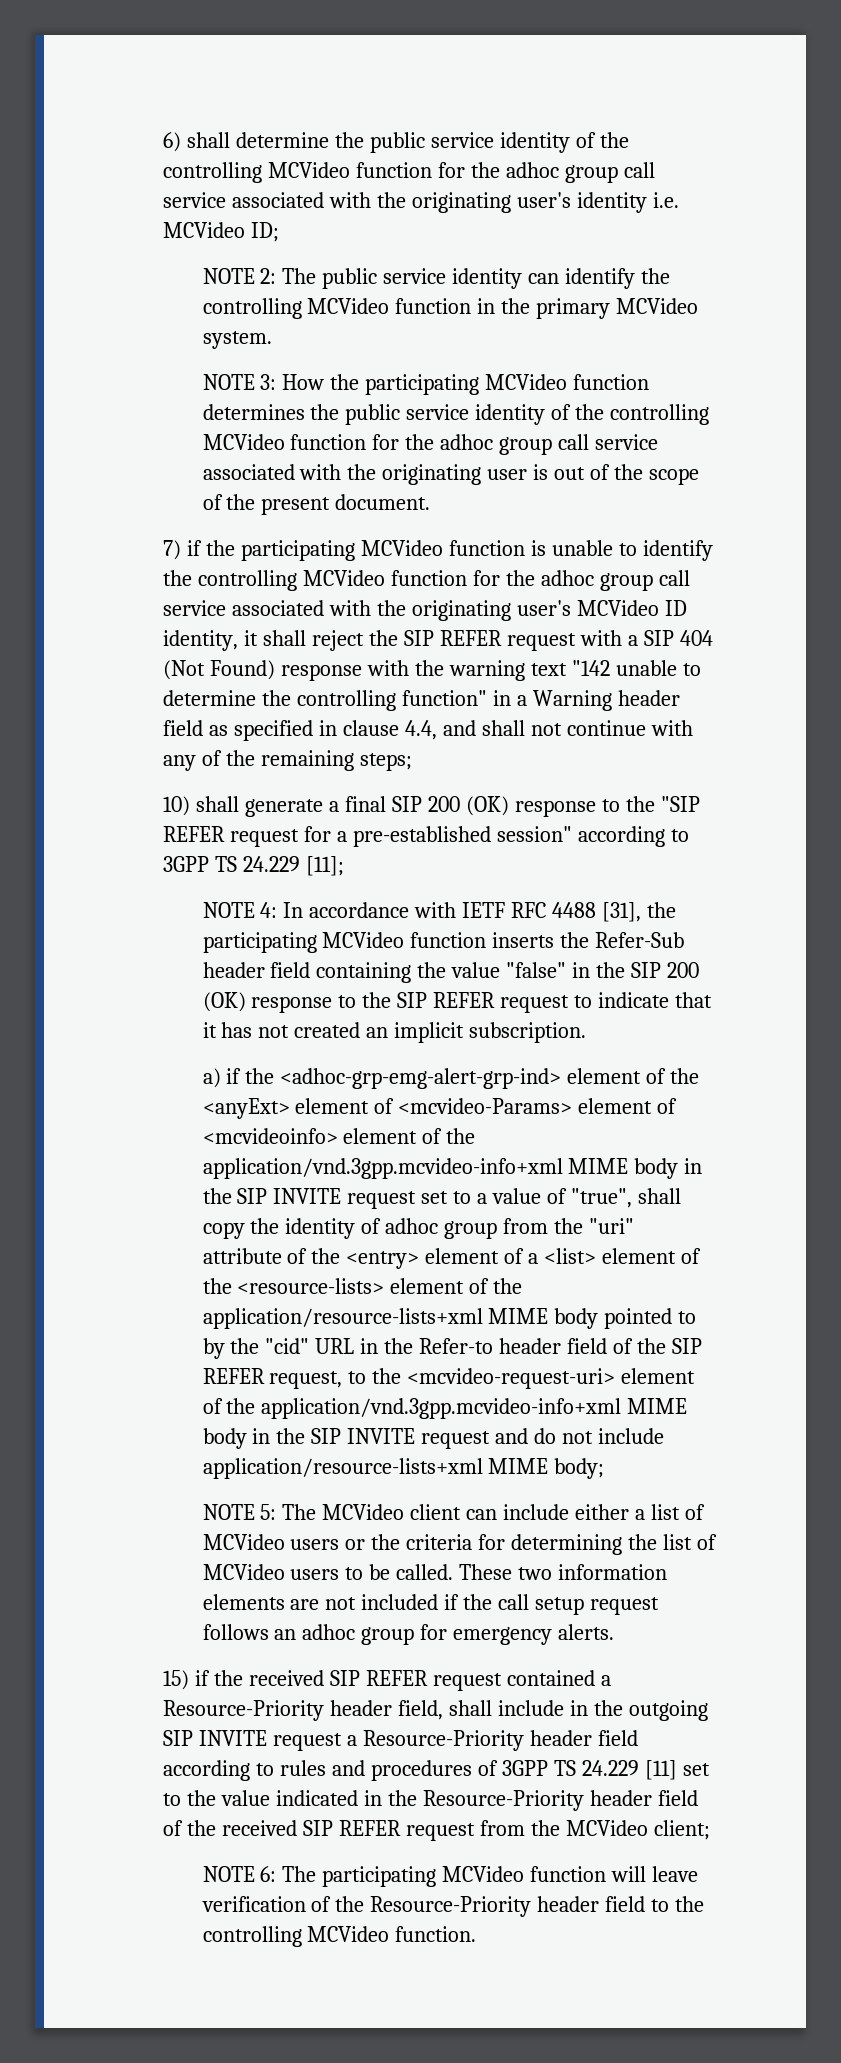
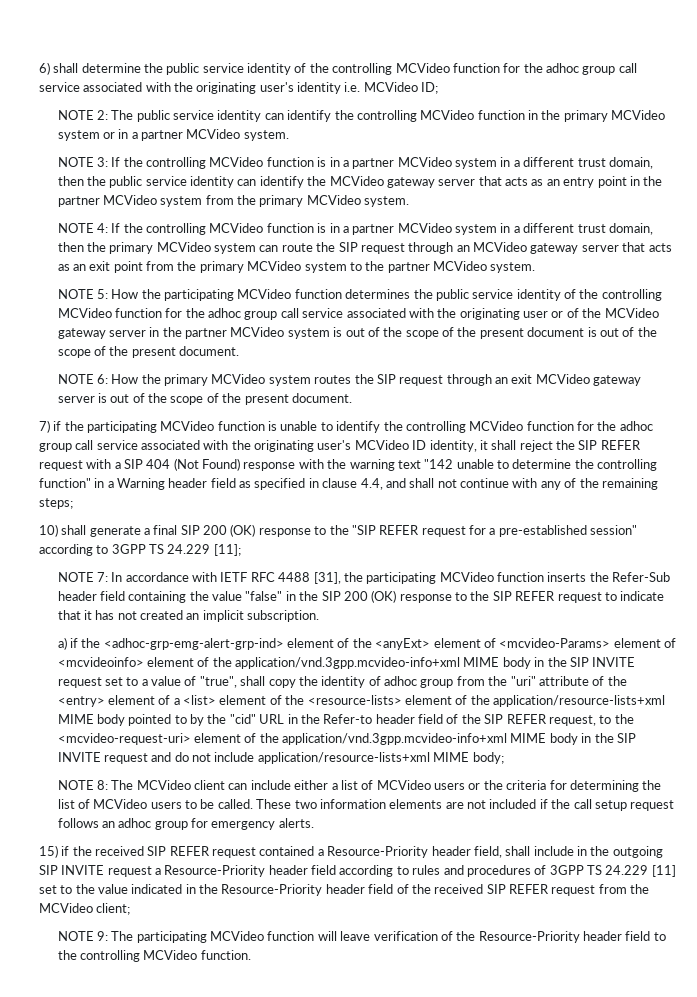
[202,331,272,349] [202,374,277,390] system. // NOTE 3: -> [57,129,289,141] [57,157,653,169] [57,176,663,188] [57,195,410,207] [57,223,653,235] [57,242,672,254] [57,261,536,273] [57,289,108,299] system or in a partner MCVideo system. // NOTE 3: If the controlling MCVideo function is in a partner MCVideo system in a different trust domain, then the public service identity can identify the MCVideo gateway server that acts as an entry point in the partner MCVideo system from the primary MCVideo system. // NOTE 4: If the controlling MCVideo function is in a partner MCVideo system in a different trust domain, then the primary MCVideo system can route the SIP request through an MCVideo gateway server that acts as an exit point from the primary MCVideo system to the partner MCVideo system. // NOTE 5:
(528, 474) none -> [551,308,659,318] [57,327,657,339] [57,346,240,358] [57,374,642,386] [57,396,95,403] or of the MCVideo gateway server in the partner MCVideo system is out of the scope of the present document is out of the scope of the present document. // NOTE 6: How the primary MCVideo system routes the SIP request through an exit MCVideo gateway server
[260,902,278,918] 4: -> [96,572,108,582] 7:
[260,1504,277,1520] 5: -> [96,780,108,790] 8:
[260,1866,277,1882] 6: -> [96,931,108,941] 9:

